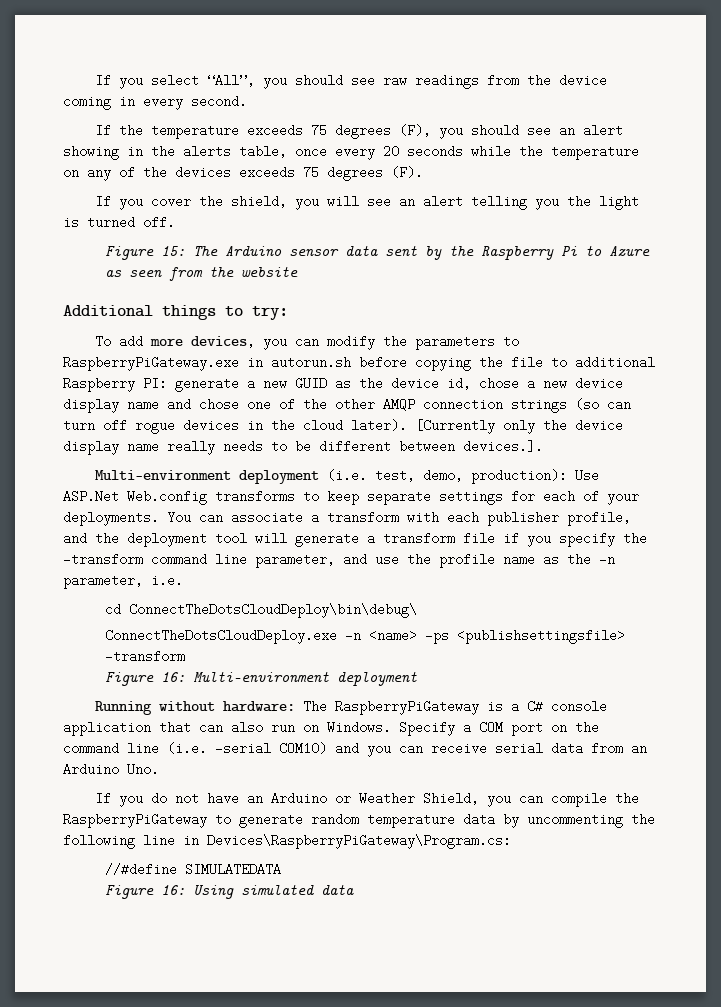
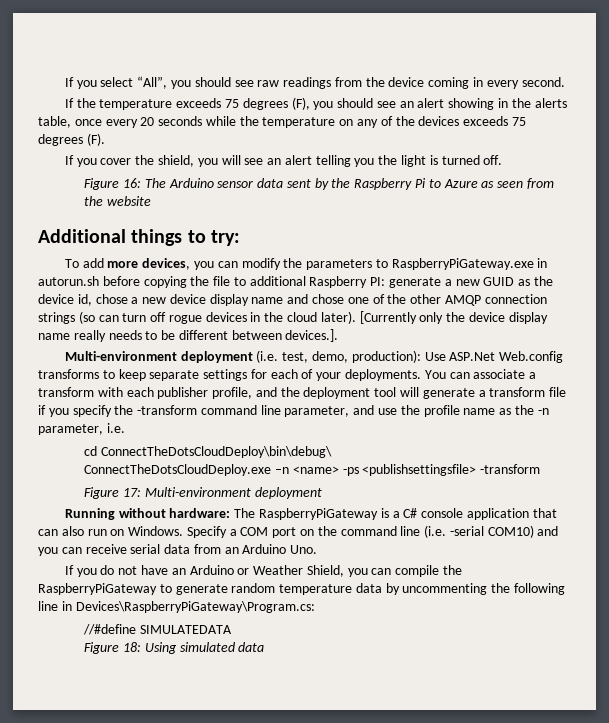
[160,246,185,256] 15: -> [122,178,141,188] 16:
[160,672,185,682] 16: -> [122,488,141,497] 17:
[160,885,185,895] 16: -> [122,642,141,652] 18:

